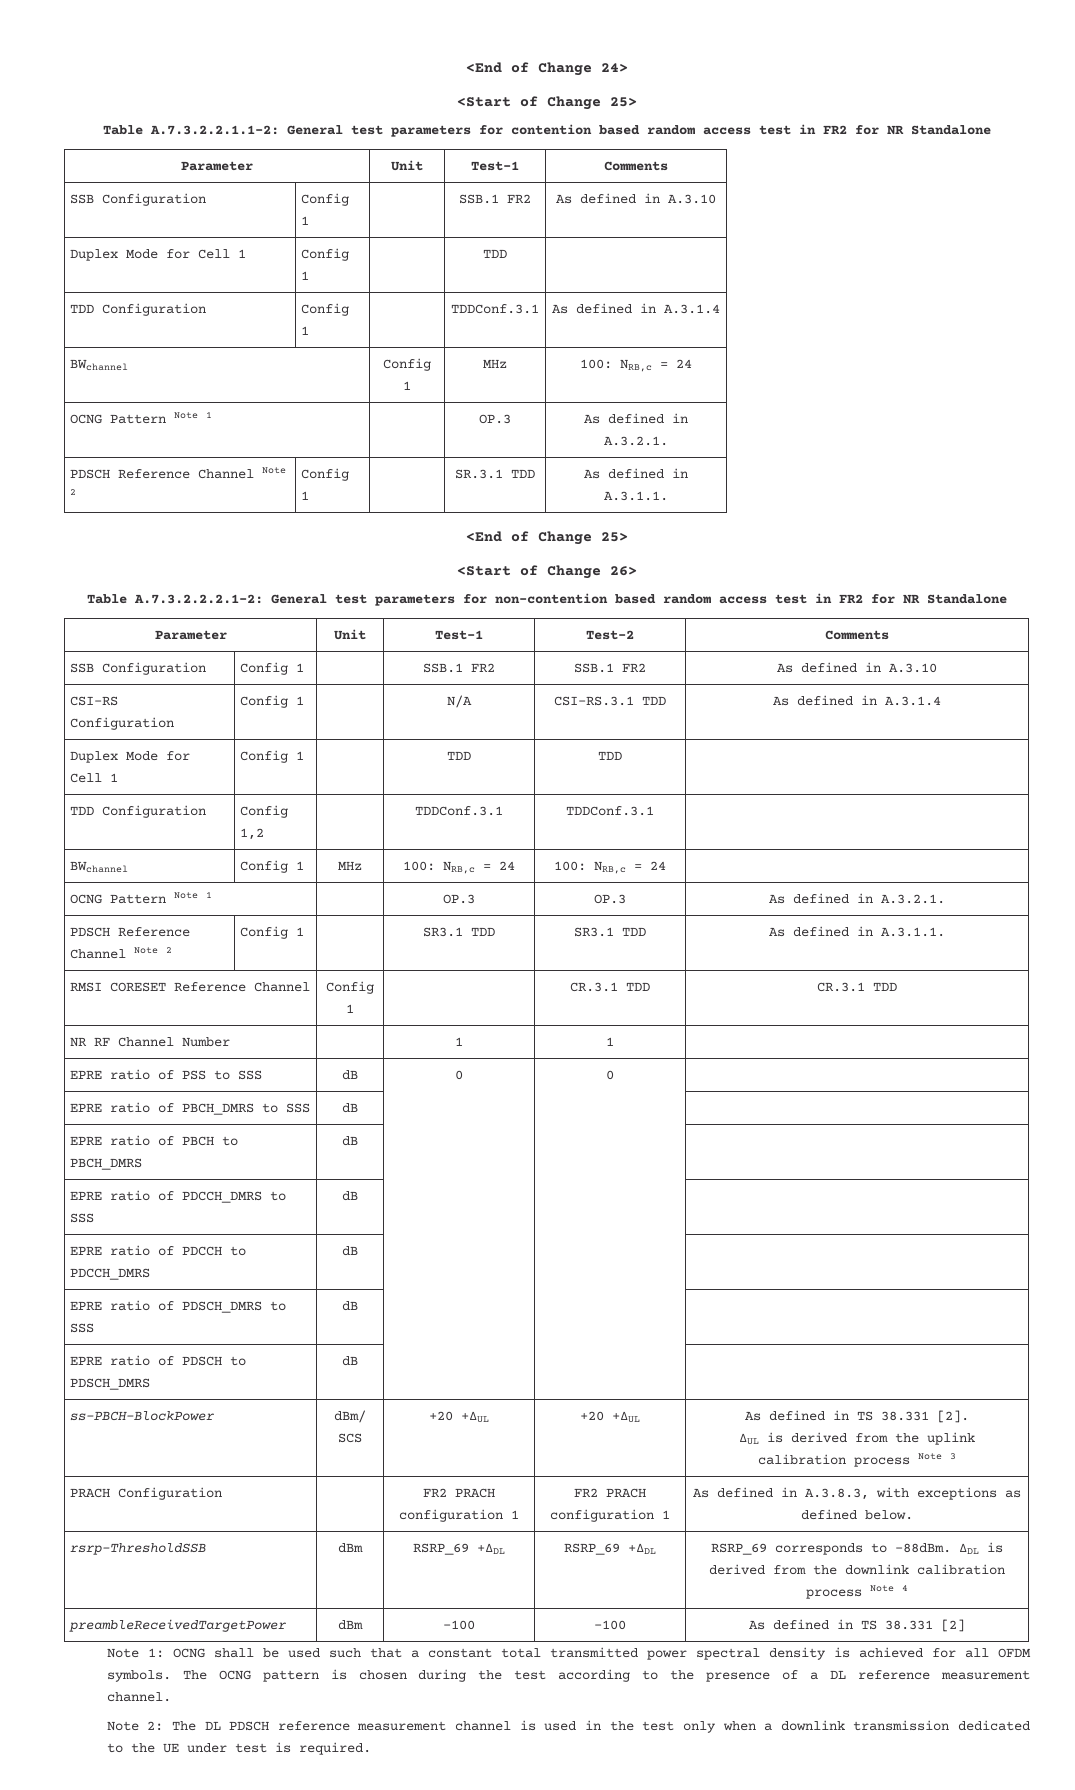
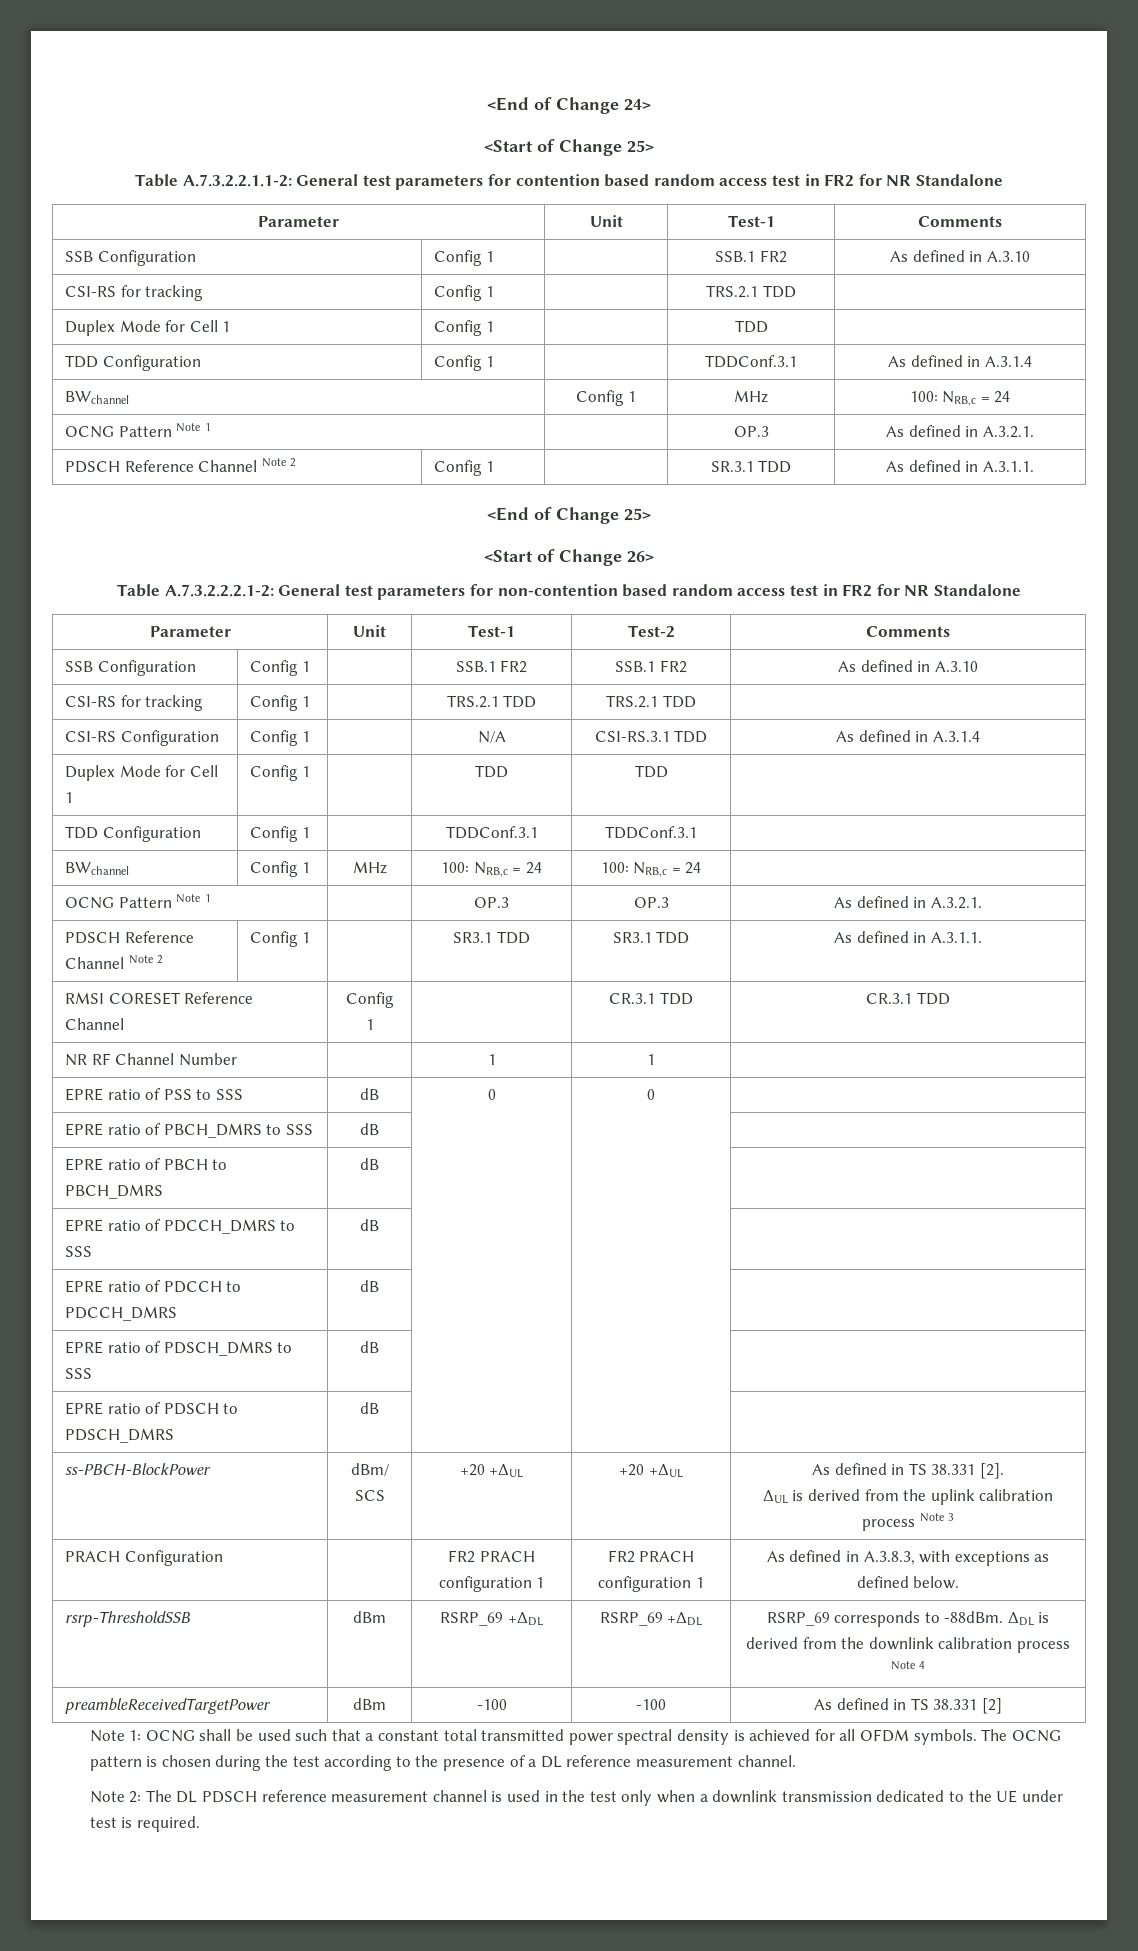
(716, 199) none -> [64,285,204,301] [433,285,494,301] [706,285,796,298] // CSI-RS for tracking | Config 1 | | TRS.2.1 TDD |
(937, 668) none -> [64,695,204,711] [249,695,310,711] [446,695,537,708] [606,695,696,708] // CSI-RS for tracking | Config 1 | | TRS.2.1 TDD | TRS.2.1 TDD |
[240,828,265,840] 1,2 -> [301,827,310,838] 1

